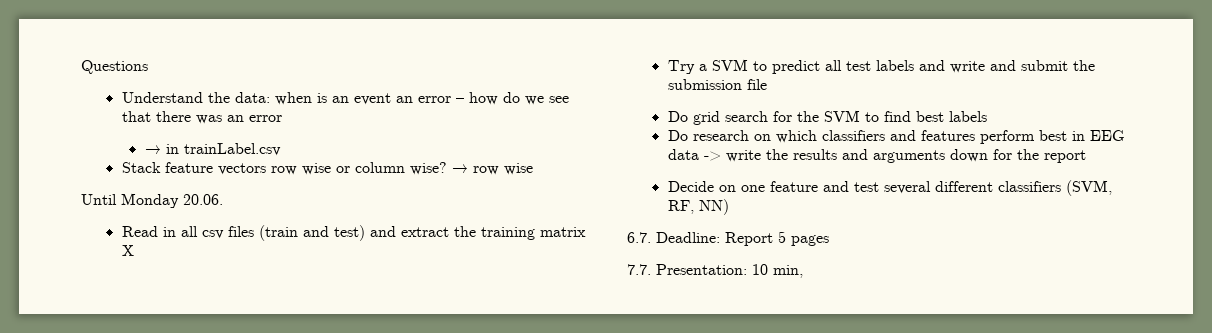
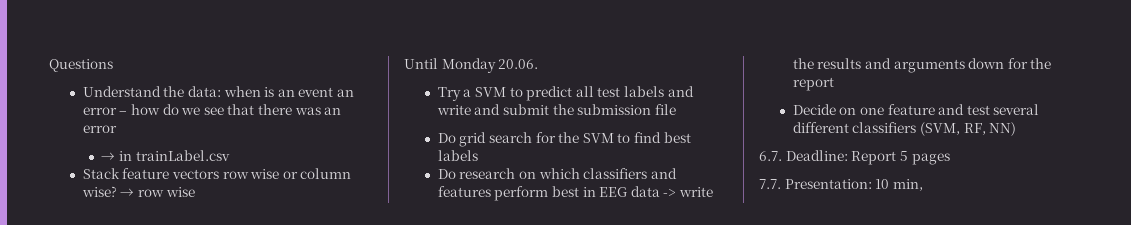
[121,225,586,241] [121,245,134,256] // Read in all csv files (train and test) and extract the training matrix X -> (539, 64) none

